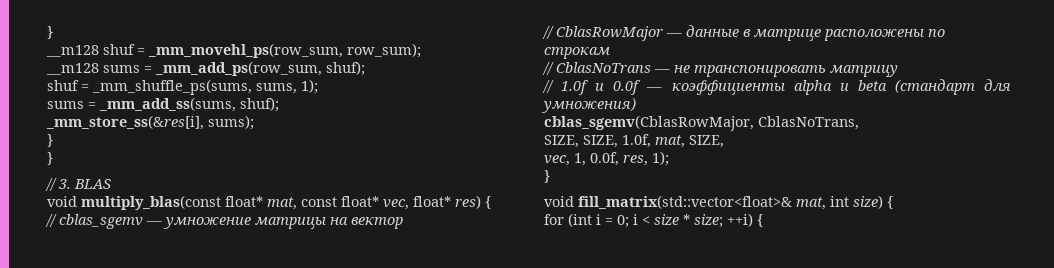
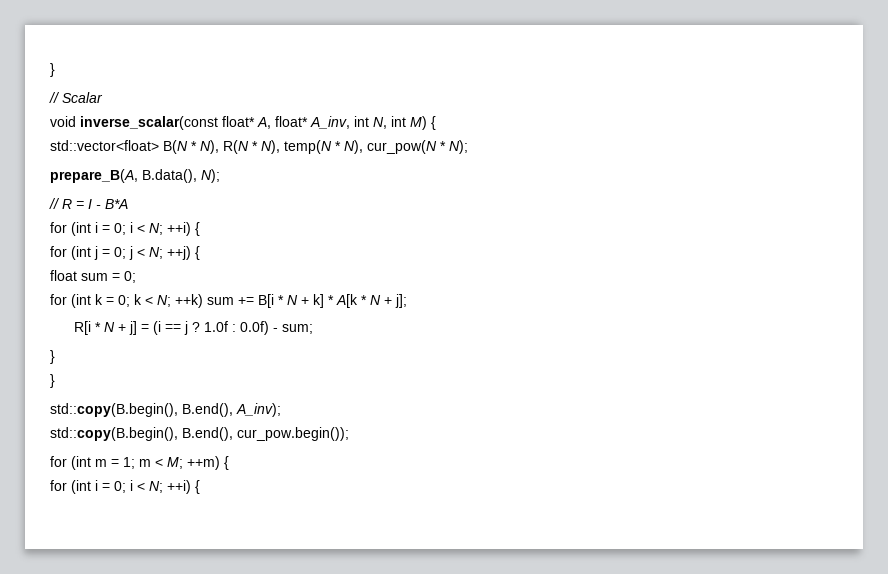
[47,26,53,39] [46,43,421,58] [46,61,365,76] [47,79,318,95] [47,97,279,112] [46,115,254,130] [47,134,53,147] [47,152,53,165] [45,178,112,191] [47,195,491,210] [45,214,403,229] [542,25,945,41] [544,47,610,59] [542,62,898,77] [542,79,1012,95] [541,98,636,113] [544,115,859,131] [544,134,724,148] [544,151,669,166] [544,170,550,183] [544,195,883,210] } // __m128 shuf = _mm_movehl_ps(row_sum, row_sum); // __m128 sums = _mm_add_ps(row_sum, shuf); // shuf = _mm_shuffle_ps(sums, sums, 1); // sums = _mm_add_ss(sums, shuf); // _mm_store_ss(&res[i], sums); // } // } // // 3. BLAS // void multiply_blas(const float* mat, const float* vec, float* res) { // // cblas_sgemv — умножение матрицы на вектор // // CblasRowMajor — данные в матрице расположены по строкам // // CblasNoTrans — не транспонировать матрицу // // 1.0f и 0.0f — коэффициенты alpha и beta (стандарт для умножения) // cblas_sgemv(CblasRowMajor, CblasNoTrans, // SIZE, SIZE, 1.0f, mat, SIZE, // vec, 1, 0.0f, res, 1); // } // void fill_matrix(std::vector<float>& mat, int size) -> [50,63,55,77] [49,92,103,103] [50,116,436,130] [50,140,468,154] [50,169,220,183] [49,198,128,209] [50,222,200,236] [50,246,200,260] [50,270,136,283] [50,294,407,308] [73,321,313,335] [50,350,55,364] [50,374,55,388] [50,403,281,417] [50,427,349,441] [50,456,220,470] } // // Scalar // void inverse_scalar(const float* A, float* A_inv, int N, int M) { // std::vector<float> B(N * N), R(N * N), temp(N * N), cur_pow(N * N); // prepare_B(A, B.data(), N); // // R = I - B*A // for (int i = 0; i < N; ++i) { // for (int j = 0; j < N; ++j) { // float sum = 0; // for (int k = 0; k < N; ++k) sum += B[i * N + k] * A[k * N + j]; // R[i * N + j] = (i == j ? 1.0f : 0.0f) - sum; // } // } // std::copy(B.begin(), B.end(), A_inv); // std::copy(B.begin(), B.end(), cur_pow.begin()); // for (int m = 1; m < M; ++m)
[654,214,723,228] size * size; -> [149,481,163,493] N;

